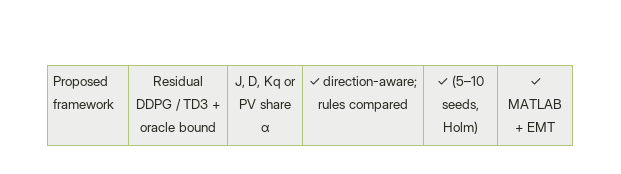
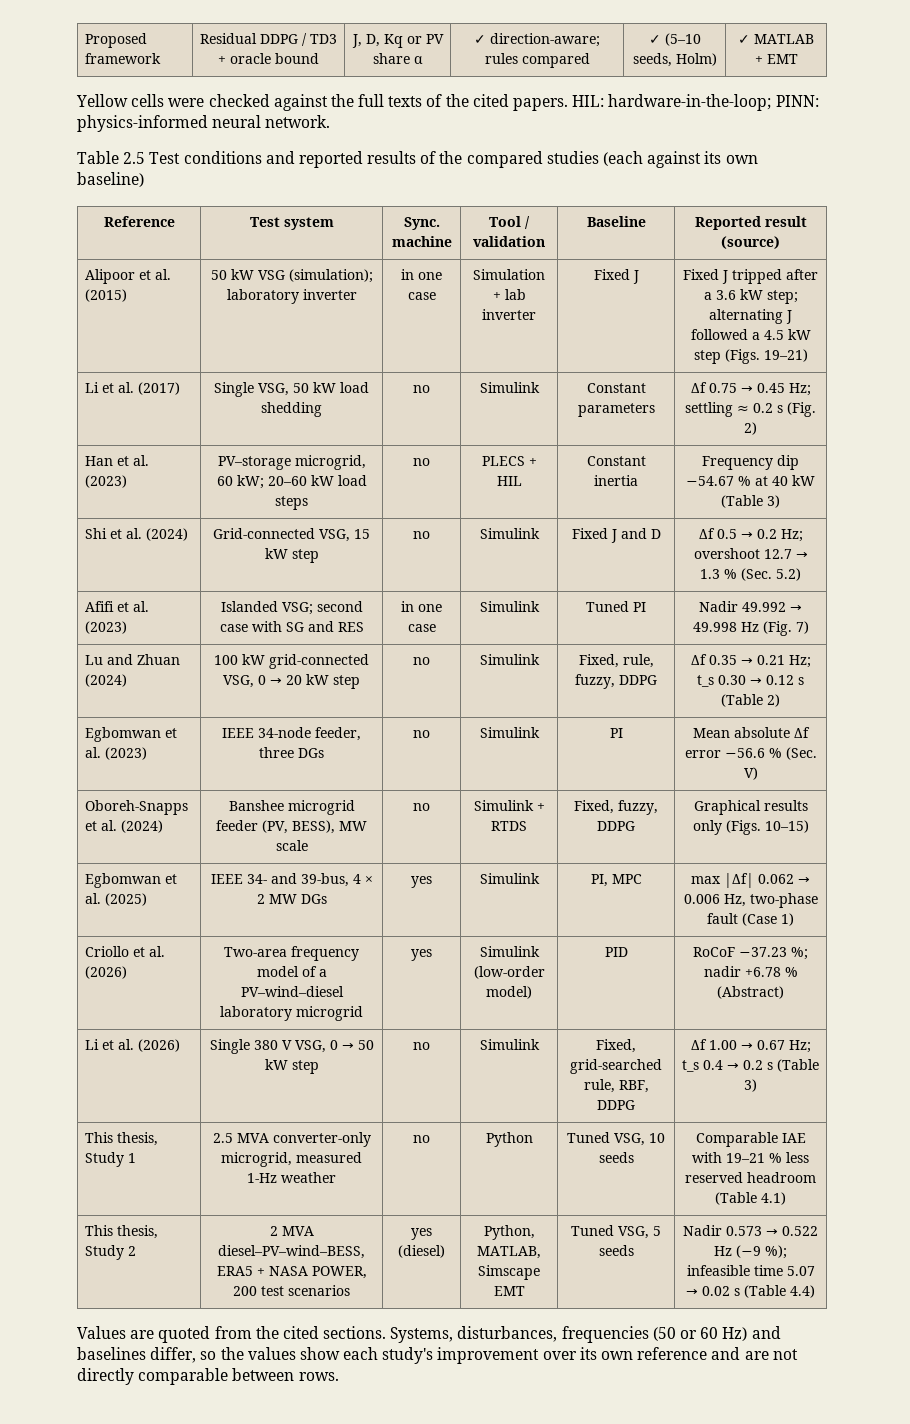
(555, 127) none -> [76,94,819,111] [77,115,331,132] [77,151,758,168] [77,172,144,187] [103,216,175,227] [249,217,334,230] [403,217,440,230] [391,236,452,247] [489,216,530,229] [473,236,545,247] [586,216,646,227] [694,216,807,230] [721,236,780,249] [84,269,171,284] [84,289,127,302] [210,269,373,283] [226,289,357,304] [401,269,442,280] [407,292,436,300] [473,269,545,280] [492,289,526,300] [482,309,536,320] [593,269,639,284] [683,269,818,284] [703,289,798,304] [709,309,792,324] [690,329,811,340] [693,349,808,364] [84,382,180,395] [213,382,369,397] [261,402,322,417] [413,385,430,393] [479,382,540,393] [586,383,646,393] [577,403,655,417] [690,382,811,396] [685,402,816,417] [744,422,757,435] [84,455,149,466] [84,475,127,488] [217,455,366,470] [216,475,367,489] [275,496,308,510] [413,458,430,466] [481,456,537,466] [496,476,522,486] [586,456,646,466] [594,475,638,486] [702,455,799,470] [686,475,815,486] [721,495,780,508] [84,528,188,541] [212,528,370,542] [264,548,319,563] [413,531,430,539] [479,528,540,539] [571,528,661,543] [698,528,803,542] [693,548,808,559] [700,568,801,581] [84,601,149,612] [84,621,127,634] [220,601,363,615] [219,621,364,632] [401,601,442,612] [407,624,436,632] [479,601,540,612] [586,601,646,612] [699,601,802,612] [692,621,809,636] [84,654,180,665] [84,674,127,687] [213,654,369,669] [222,674,360,689] [413,657,430,665] [479,654,540,665] [578,654,654,668] [575,674,657,689] [690,654,811,668] [697,675,804,687] [721,694,780,707] [84,727,177,742] [84,747,147,760] [221,727,361,741] [259,747,324,758] [413,730,430,738] [479,727,540,738] [609,728,623,738] [693,727,810,738] [684,747,817,760] [743,767,758,780] [84,800,188,815] [84,820,163,833] [228,800,355,815] [215,820,367,834] [275,840,308,851] [413,803,430,811] [473,800,545,811] [491,821,527,831] [574,800,658,815] [597,821,635,831] [693,800,808,815] [692,820,809,835] [84,873,177,888] [84,893,147,906] [210,873,373,887] [256,894,327,904] [411,876,432,888] [479,873,540,884] [590,874,642,887] [691,873,810,888] [683,893,818,908] [707,913,794,926] [84,946,165,957] [84,966,127,979] [223,946,359,961] [256,966,327,977] [240,986,344,997] [219,1006,363,1021] [411,949,432,961] [479,946,540,957] [473,966,545,979] [486,986,532,999] [604,947,628,957] [693,947,808,960] [703,966,798,977] [717,986,784,999] [84,1039,180,1052] [209,1039,374,1054] [264,1059,319,1074] [413,1042,430,1050] [479,1039,540,1050] [596,1039,636,1053] [570,1059,662,1074] [583,1079,649,1093] [597,1100,635,1110] [690,1039,811,1053] [682,1059,819,1072] [744,1079,757,1092] [84,1132,158,1146] [84,1152,136,1167] [212,1132,371,1147] [220,1152,362,1167] [246,1172,336,1183] [413,1135,430,1143] [485,1132,533,1147] [567,1132,665,1146] [598,1152,634,1163] [695,1132,806,1147] [692,1152,809,1163] [685,1172,816,1183] [715,1192,786,1205] [84,1225,158,1239] [84,1245,136,1260] [269,1226,314,1236] [217,1245,365,1259] [216,1266,367,1279] [232,1285,350,1296] [411,1228,432,1240] [398,1245,445,1258] [483,1225,535,1240] [477,1246,541,1259] [478,1265,540,1280] [493,1286,525,1296] [571,1225,661,1239] [598,1245,634,1256] [683,1225,818,1236] [714,1245,787,1259] [686,1265,815,1276] [686,1285,815,1298] [77,1326,781,1343] [77,1347,798,1364] [77,1368,339,1385] // Yellow cells were checked against the full texts of the cited papers. HIL: hardware-in-the-loop; PINN: physics-informed neural network. // Table 2.5 Test conditions and reported results of the compared studies (each against its own baseline) // Reference | Test system | Sync. machine | Tool / validation | Baseline | Reported result (source) // Alipoor et al. (2015) | 50 kW VSG (simulation); laboratory inverter | in one case | Simulation + lab inverter | Fixed J | Fixed J tripped after a 3.6 kW step; alternating J followed a 4.5 kW step (Figs. 19–21) // Li et al. (2017) | Single VSG, 50 kW load shedding | no | Simulink | Constant parameters | Δf 0.75 → 0.45 Hz; settling ≈ 0.2 s (Fig. 2) // Han et al. (2023) | PV–storage microgrid, 60 kW; 20–60 kW load steps | no | PLECS + HIL | Constant inertia | Frequency dip −54.67 % at 40 kW (Table 3) // Shi et al. (2024) | Grid-connected VSG, 15 kW step | no | Simulink | Fixed J and D | Δf 0.5 → 0.2 Hz; overshoot 12.7 → 1.3 % (Sec. 5.2) // Afifi et al. (2023) | Islanded VSG; second case with SG and RES | in one case | Simulink | Tuned PI | Nadir 49.992 → 49.998 Hz (Fig. 7) // Lu and Zhuan (2024) | 100 kW grid-connected VSG, 0 → 20 kW step | no | Simulink | Fixed, rule, fuzzy, DDPG | Δf 0.35 → 0.21 Hz; t_s 0.30 → 0.12 s (Table 2) // Egbomwan et al. (2023) | IEEE 34-node feeder, three DGs | no | Simulink | PI | Mean absolute Δf error −56.6 % (Sec. V) // Oboreh-Snapps et al. (2024) | Banshee microgrid feeder (PV, BESS), MW scale | no | Simulink + RTDS | Fixed, fuzzy, DDPG | Graphical results only (Figs. 10–15) // Egbomwan et al. (2025) | IEEE 34- and 39-bus, 4 × 2 MW DGs | yes | Simulink | PI, MPC | max |Δf| 0.062 → 0.006 Hz, two-phase fault (Case 1) // Criollo et al. (2026) | Two-area frequency model of a PV–wind–diesel laboratory microgrid | yes | Simulink (low-order model) | PID | RoCoF −37.23 %; nadir +6.78 % (Abstract) // Li et al. (2026) | Single 380 V VSG, 0 → 50 kW step | no | Simulink | Fixed, grid-searched rule, RBF, DDPG | Δf 1.00 → 0.67 Hz; t_s 0.4 → 0.2 s (Table 3) // This thesis, Study 1 | 2.5 MVA converter-only microgrid, measured 1-Hz weather | no | Python | Tuned VSG, 10 seeds | Comparable IAE with 19–21 % less reserved headroom (Table 4.1) // This thesis, Study 2 | 2 MVA diesel–PV–wind–BESS, ERA5 + NASA POWER, 200 test scenarios | yes (diesel) | Python, MATLAB, Simscape EMT | Tuned VSG, 5 seeds | Nadir 0.573 → 0.522 Hz (−9 %); infeasible time 5.07 → 0.02 s (Table 4.4) // Values are quoted from the cited sections. Systems, disturbances, frequencies (50 or 60 Hz) and baselines differ, so the values show each study's improvement over its own reference and are not directly comparable between rows.

